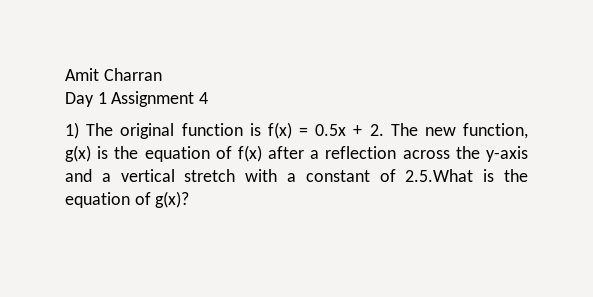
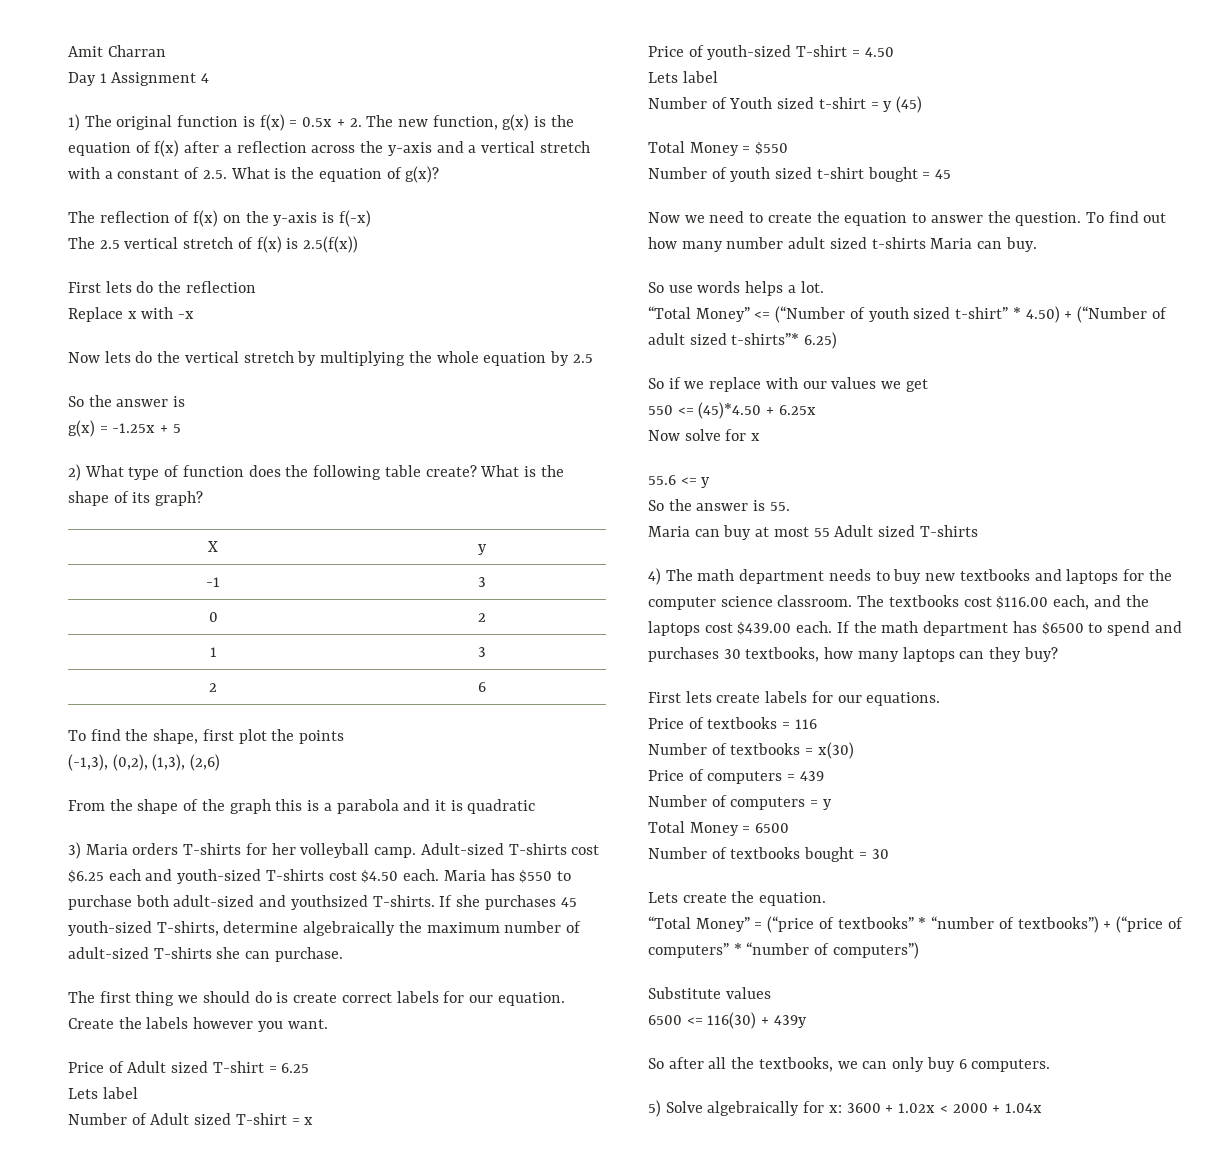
[405,169,474,182] 2.5.What -> [202,167,270,179] 2.5. What
(190, 199) none -> [68,210,371,227] [68,236,359,253] [68,281,256,293] [68,307,195,322] [68,351,593,366] [68,395,186,407] [68,420,181,437] [68,464,564,481] [68,491,204,506] [208,541,218,552] [477,544,487,555] [206,577,220,587] [477,577,486,587] [208,612,218,622] [477,613,486,622] [209,647,217,657] [477,647,486,657] [209,683,217,692] [477,682,486,692] [68,729,345,744] [68,754,221,771] [68,799,536,814] [68,842,600,859] [68,869,571,884] [68,895,577,910] [68,921,582,936] [68,947,343,962] [68,991,565,1006] [68,1017,328,1032] [68,1061,310,1073] [68,1087,138,1099] [68,1113,314,1125] [648,45,894,60] [648,71,718,83] [648,96,923,113] [648,141,789,156] [648,167,952,182] [648,211,1167,226] [648,237,1037,252] [648,281,824,296] [648,306,1167,323] [648,332,838,349] [648,377,928,392] [648,402,816,419] [648,429,761,441] [648,475,711,488] [648,499,790,511] [648,525,978,540] [648,568,1172,585] [648,595,1149,610] [648,621,1182,636] [648,647,1058,662] [648,691,941,706] [648,717,817,729] [648,742,854,759] [648,769,824,784] [648,795,832,810] [648,821,790,836] [648,847,889,862] [648,891,827,906] [648,916,1183,933] [648,942,919,959] [648,987,771,999] [648,1012,807,1029] [648,1057,1051,1072] [648,1100,1042,1117] // The reflection of f(x) on the y-axis is f(-x) // The 2.5 vertical stretch of f(x) is 2.5(f(x)) // First lets do the reflection // Replace x with -x // Now lets do the vertical stretch by multiplying the whole equation by 2.5 // So the answer is // g(x) = -1.25x + 5 // 2) What type of function does the following table create? What is the shape of its graph? // X | y // -1 | 3 // 0 | 2 // 1 | 3 // 2 | 6 // To find the shape, first plot the points // (-1,3), (0,2), (1,3), (2,6) // From the shape of the graph this is a parabola and it is quadratic // 3) Maria orders T-shirts for her volleyball camp. Adult-sized T-shirts cost $6.25 each and youth-sized T-shirts cost $4.50 each. Maria has $550 to purchase both adult-sized and youthsized T-shirts. If she purchases 45 youth-sized T-shirts, determine algebraically the maximum number of adult-sized T-shirts she can purchase. // The first thing we should do is create correct labels for our equation. Create the labels however you want. // Price of Adult sized T-shirt = 6.25 // Lets label // Number of Adult sized T-shirt = x // Price of youth-sized T-shirt = 4.50 // Lets label // Number of Youth sized t-shirt = y (45) // Total Money = $550 // Number of youth sized t-shirt bought = 45 // Now we need to create the equation to answer the question. To find out how many number adult sized t-shirts Maria can buy. // So use words helps a lot. // “Total Money” <= (“Number of youth sized t-shirt” * 4.50) + (“Number of adult sized t-shirts”* 6.25) // So if we replace with our values we get // 550 <= (45)*4.50 + 6.25x // Now solve for x // 55.6 <= y // So the answer is 55. // Maria can buy at most 55 Adult sized T-shirts // 4) The math department needs to buy new textbooks and laptops for the computer science classroom. The textbooks cost $116.00 each, and the laptops cost $439.00 each. If the math department has $6500 to spend and purchases 30 textbooks, how many laptops can they buy? // First lets create labels for our equations. // Price of textbooks = 116 // Number of textbooks = x(30) // Price of computers = 439 // Number of computers = y // Total Money = 6500 // Number of textbooks bought = 30 // Lets create the equation. // “Total Money” = (“price of textbooks” * “number of textbooks”) + (“price of computers” * “number of computers”) // Substitute values // 6500 <= 116(30) + 439y // So after all the textbooks, we can only buy 6 computers. // 5) Solve algebraically for x: 3600 + 1.02x < 2000 + 1.04x

